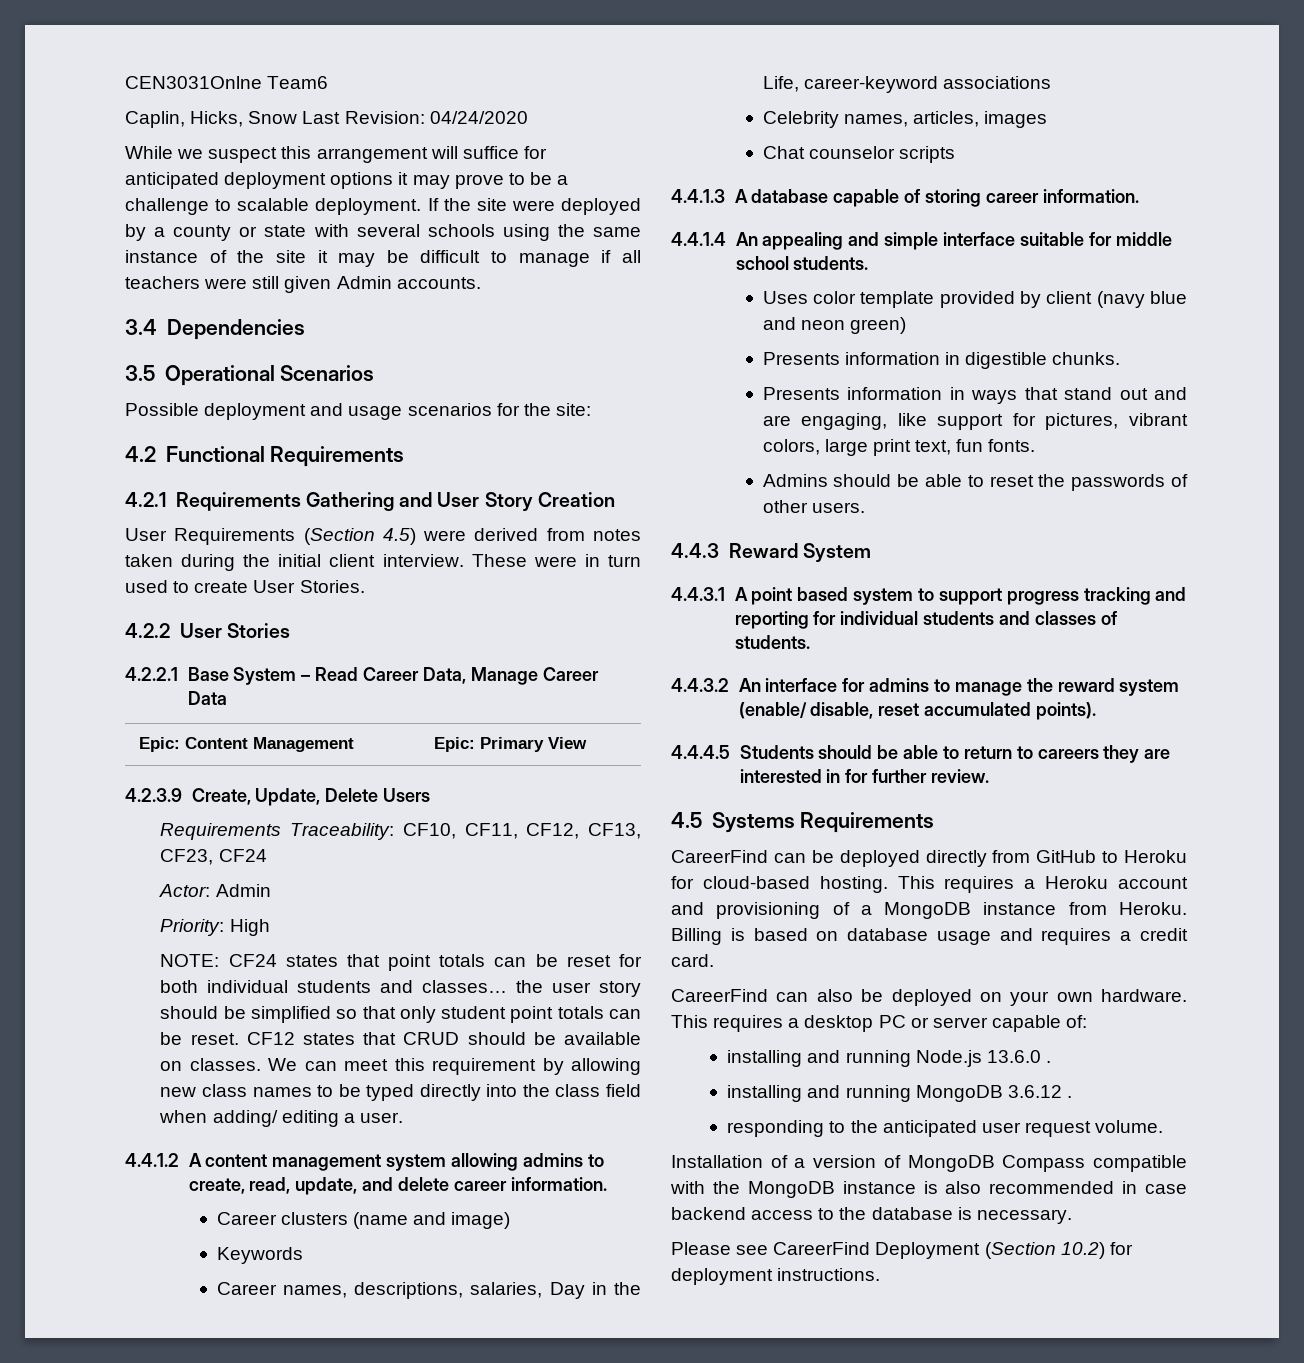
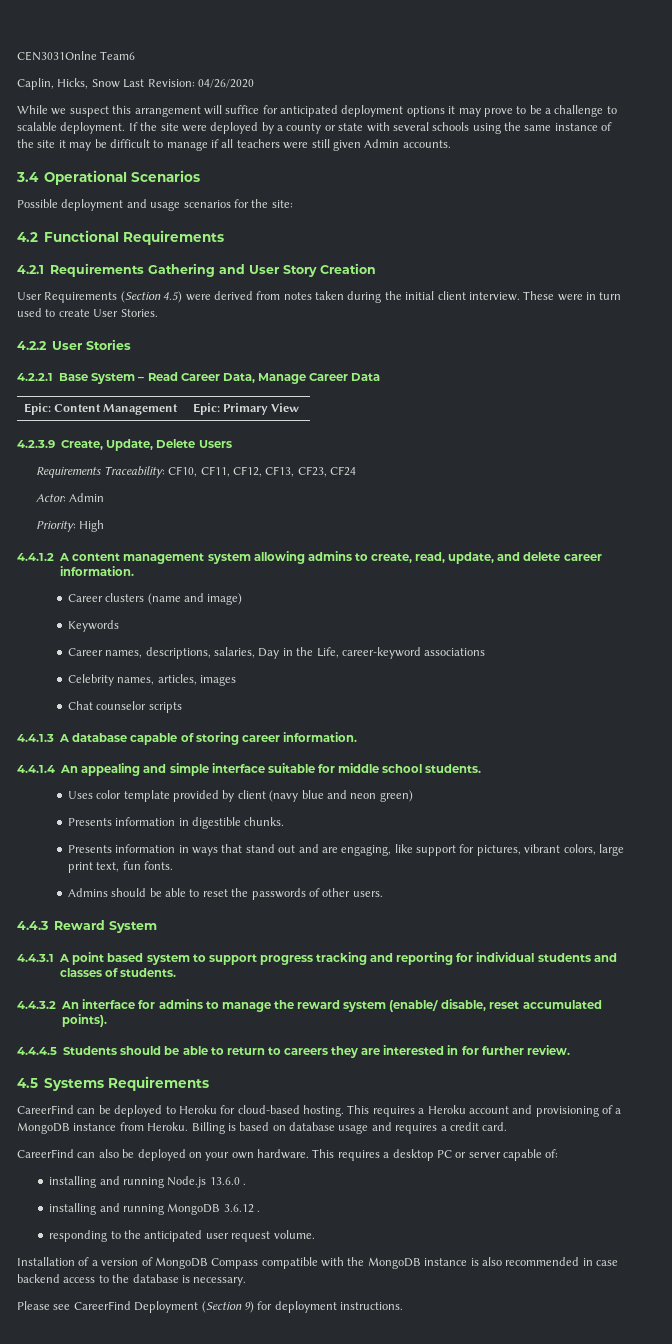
[429,111,528,124] 04/24/2020 -> [197,79,254,88] 04/26/2020
[166,319,305,340] [125,365,155,381] Dependencies // 3.5 -> (39, 177) none
[160,954,642,971] [160,980,641,997] [160,1006,641,1023] [160,1032,641,1045] [160,1058,641,1075] [160,1084,642,1101] [159,1110,403,1127] // NOTE: CF24 states that point totals can be reset for both individual students and classes… the user story should be simplified so that only student point totals can be reset. CF12 states that CRUD should be available on classes. We can meet this requirement by allowing new class names to be typed directly into the class field when adding/ editing a user. -> (104, 526) none
[925,850,1097,867] directly from GitHub -> (163, 1111) none
[1060,1242,1105,1259] 10.2) -> [243,1301,254,1313] 9)

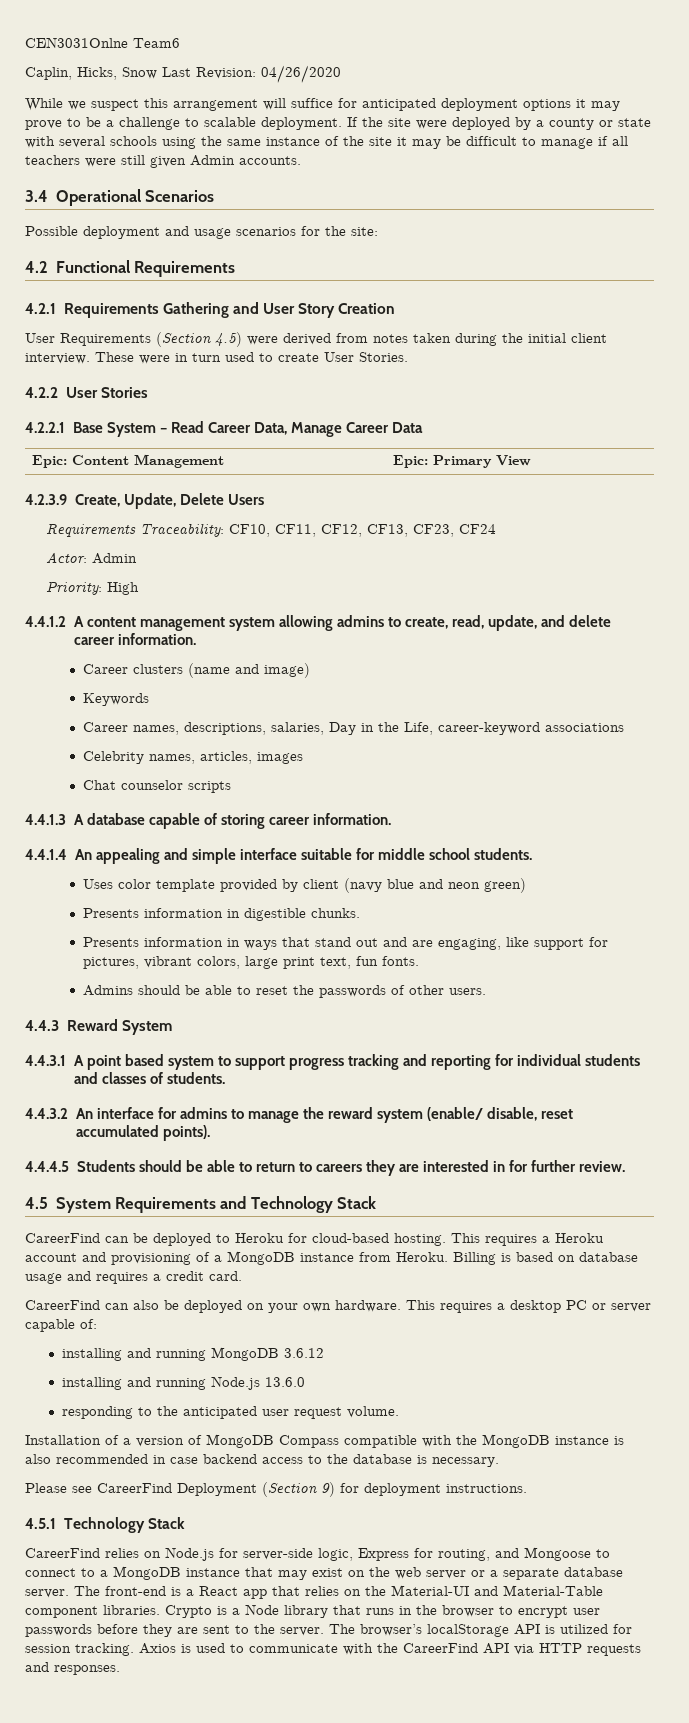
[44,1076,210,1091] Systems Requirements -> [55,1196,377,1213] System Requirements and Technology Stack
[167,1176,247,1188] [49,1203,261,1215] Node.js 13.6.0 . // installing and running MongoDB 3.6.12 . -> [211,1347,325,1361] [62,1376,306,1390] MongoDB 3.6.12 // installing and running Node.js 13.6.0
(403, 1306) none -> [25,1517,185,1533] [25,1547,610,1561] [25,1566,623,1580] [25,1585,603,1599] [25,1604,600,1618] [25,1624,632,1637] [25,1643,641,1656] [25,1662,120,1675] // 4.5.1 Technology Stack // CareerFind relies on Node.js for server-side logic, Express for routing, and Mongoose to connect to a MongoDB instance that may exist on the web server or a separate database server. The front-end is a React app that relies on the Material-UI and Material-Table component libraries. Crypto is a Node library that runs in the browser to encrypt user passwords before they are sent to the server. The browser’s localStorage API is utilized for session tracking. Axios is used to communicate with the CareerFind API via HTTP requests and responses.

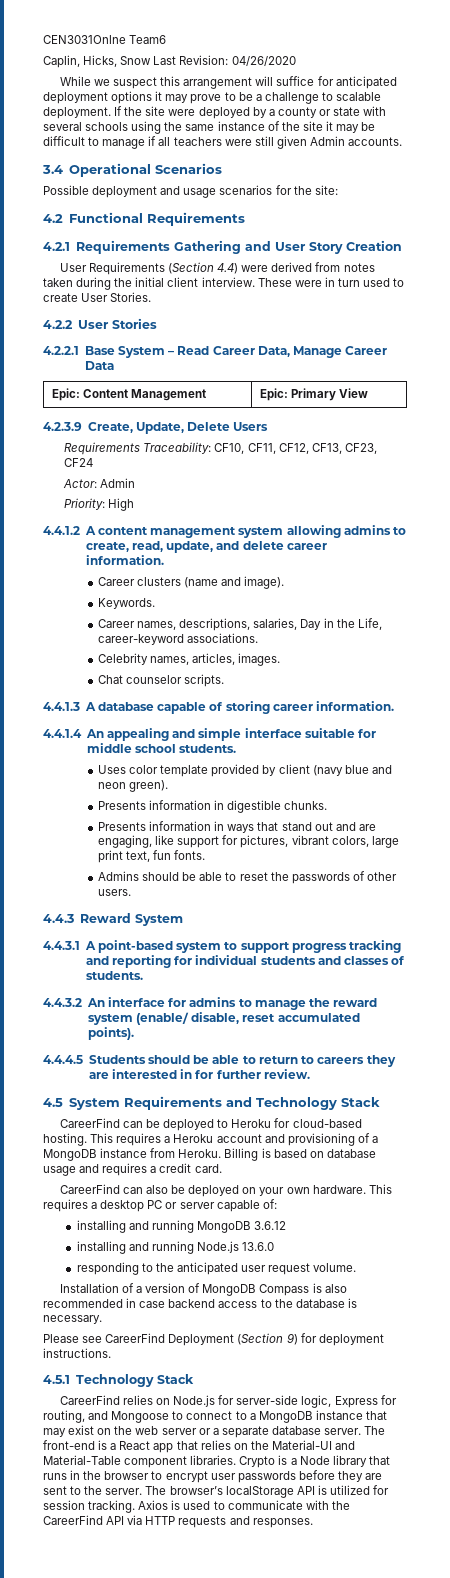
[215,332,242,347] 4.5) -> [217,263,239,274] 4.4)
[264,663,311,678] [83,693,150,706] image) // Keywords -> [244,576,285,589] [98,598,156,609] image). // Keywords.
[545,723,625,732] associations -> [187,633,259,643] associations.
[257,752,304,764] images -> [238,653,281,666] images.
[188,781,232,793] scripts -> [184,674,225,687] scripts.
[484,878,527,893] green) -> [129,780,169,792] green).
[86,1054,164,1070] point based -> [97,940,173,953] point-based
[344,1434,609,1448] compatible with the MongoDB instance -> (310, 1290) none

